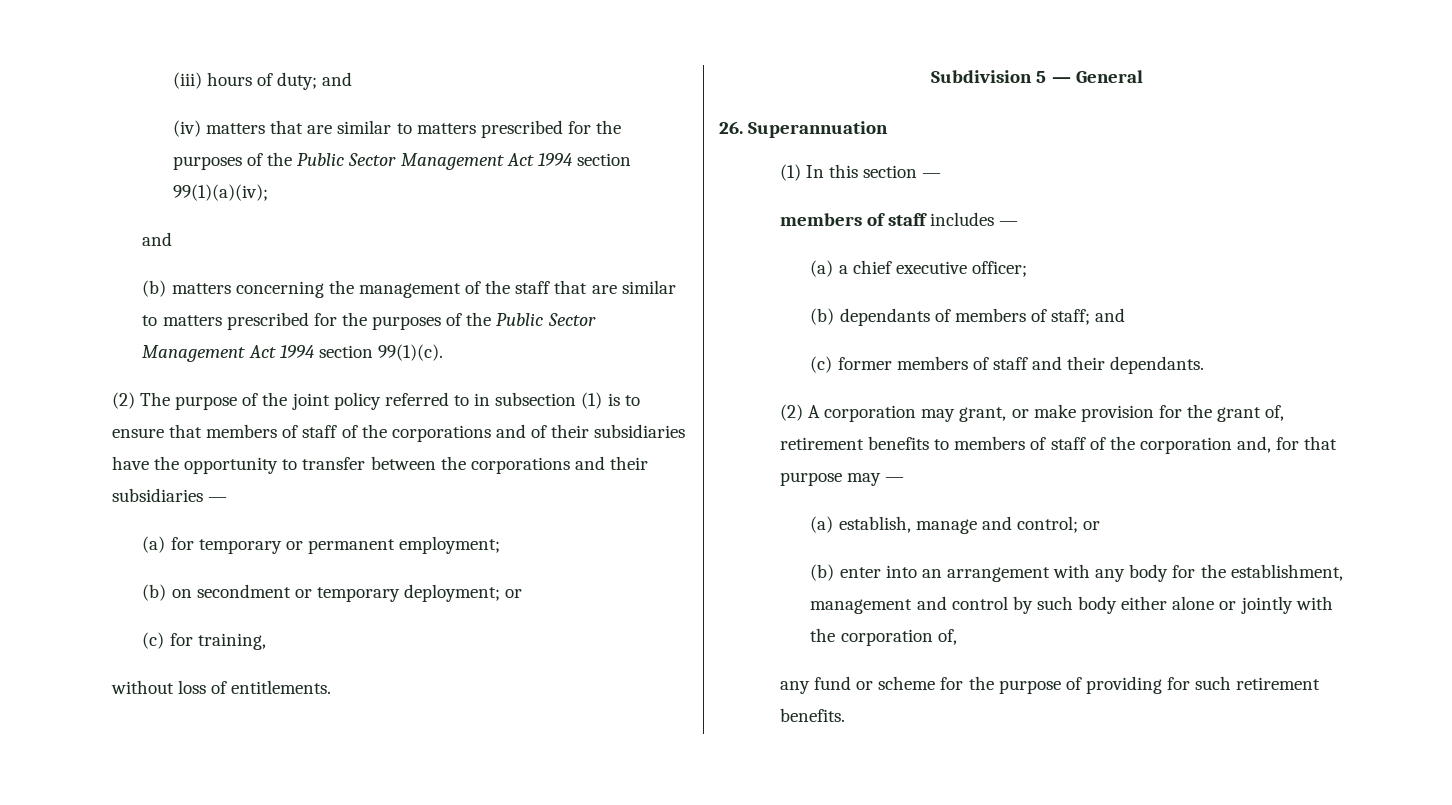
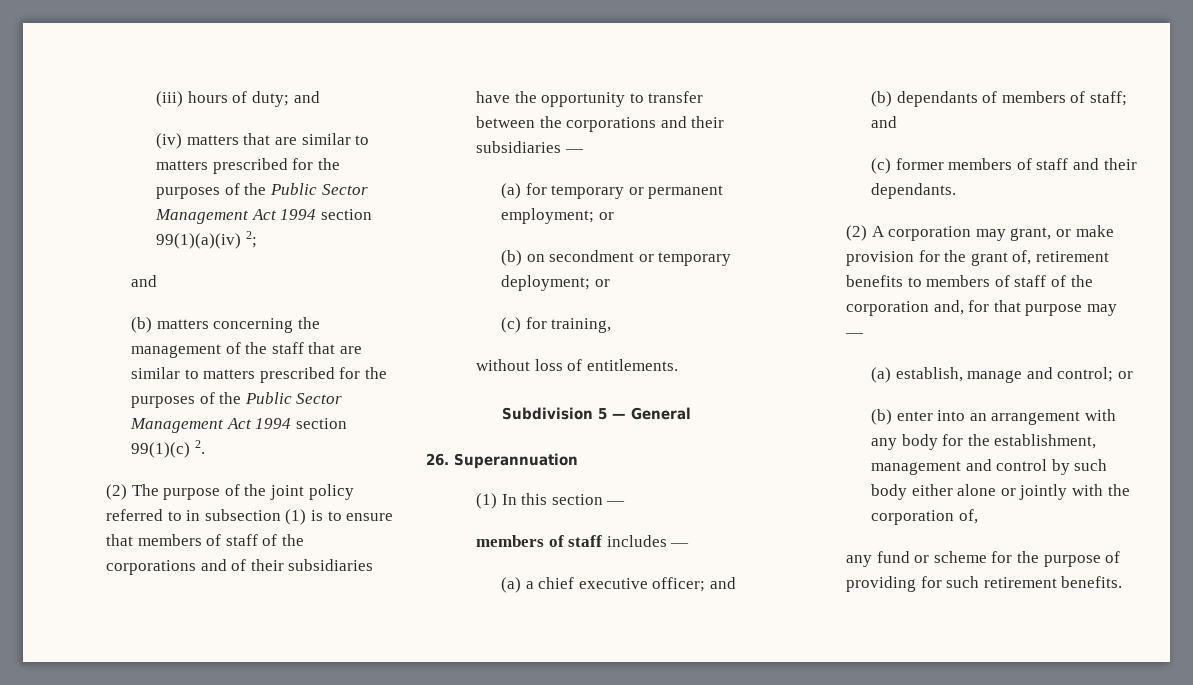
[172,184,268,201] 99(1)(a)(iv); -> [156,231,257,249] 99(1)(a)(iv) 2;
[377,344,443,361] 99(1)(c). -> [131,440,205,458] 99(1)(c) 2.
(501, 545) none -> [598,212,614,220] or
(1027, 269) none -> [710,577,737,589] and

